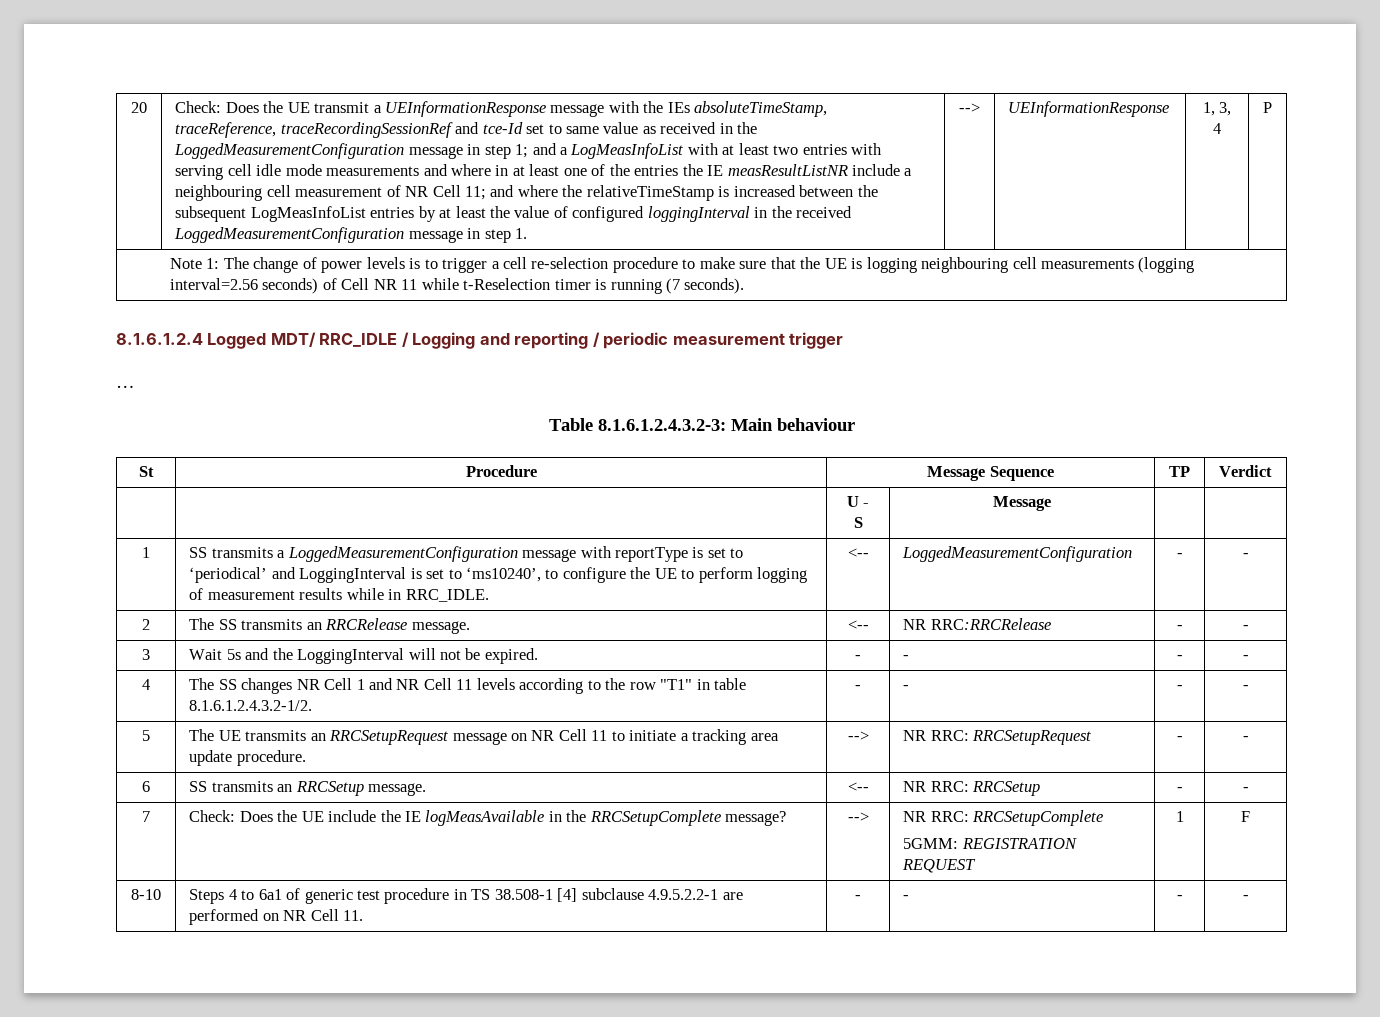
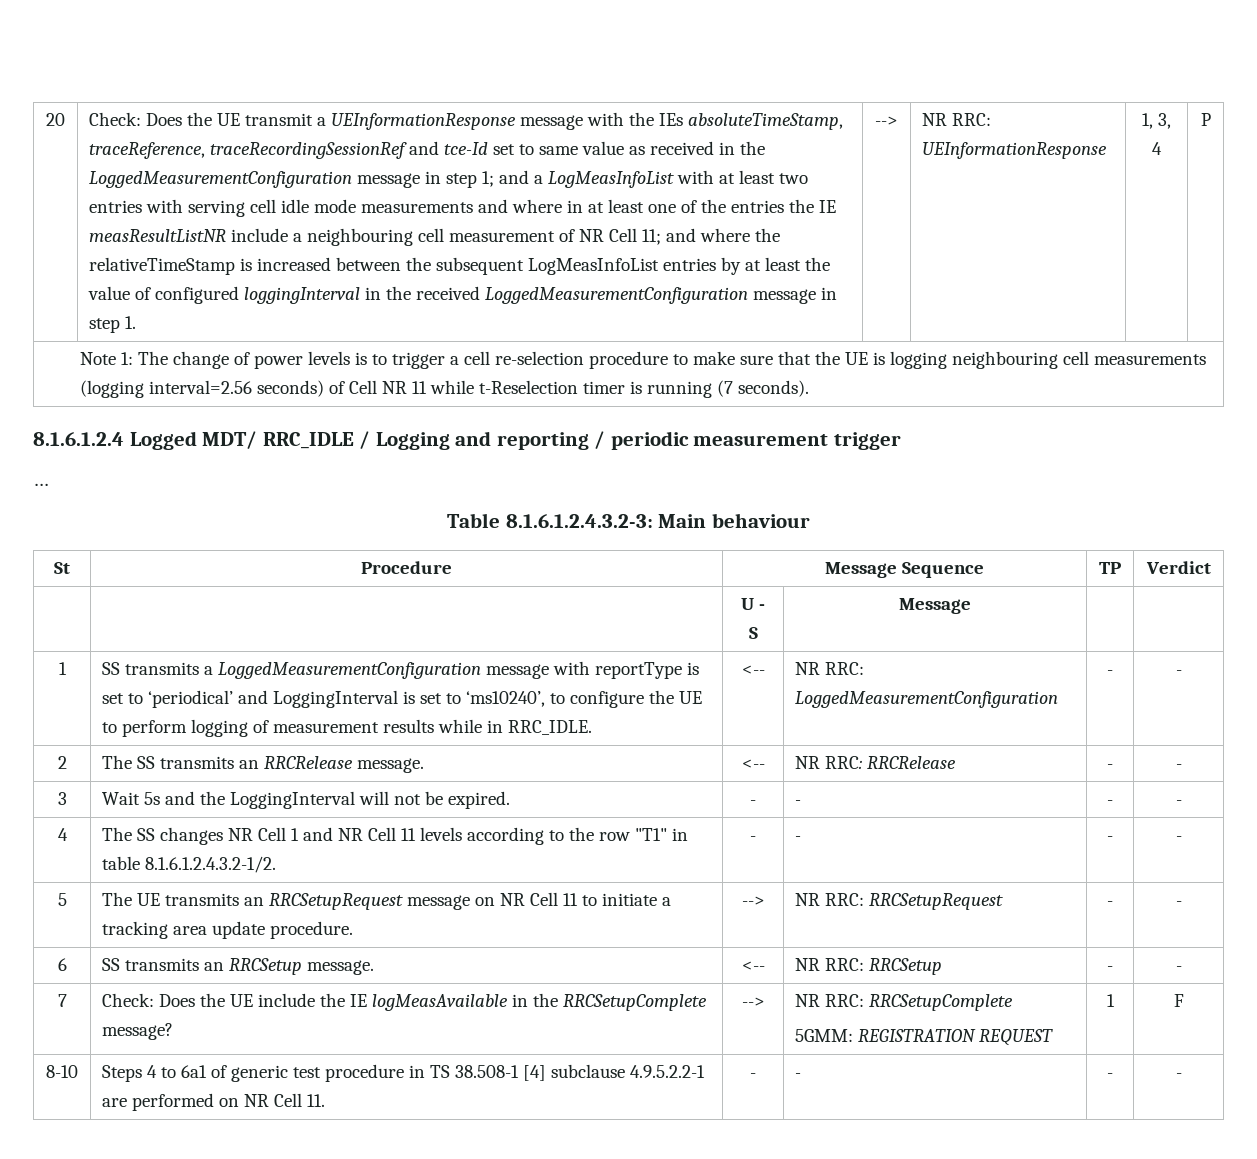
(980, 108) none -> [922,113,992,126] NR RRC:
(869, 553) none -> [795,662,865,675] NR RRC:
[930,618,1051,630] RRC:RRCRelease -> [825,756,957,769] RRC: RRCRelease

